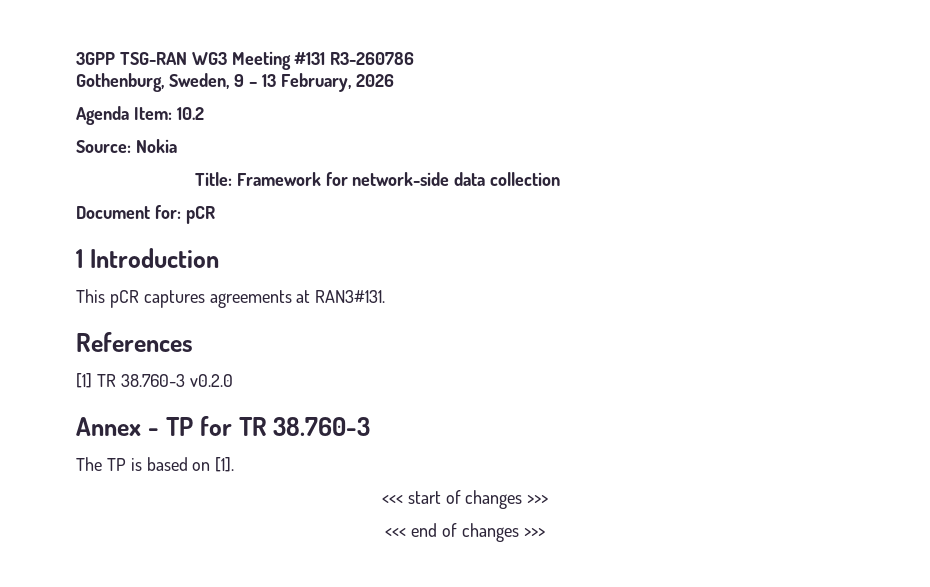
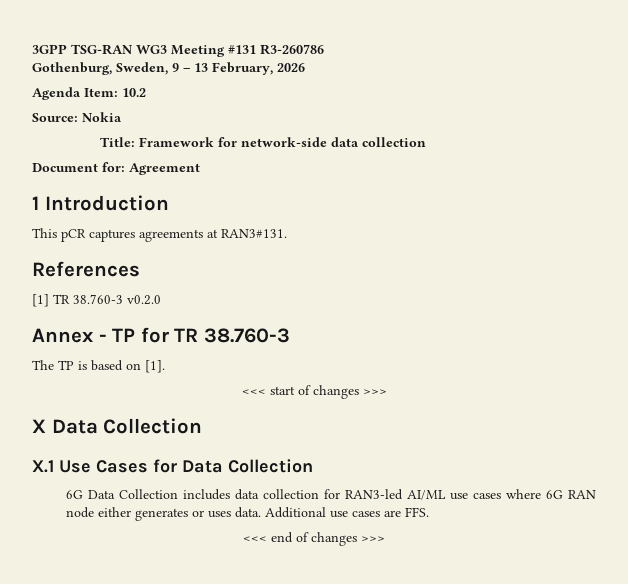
[185,206,215,224] pCR -> [129,163,200,175] Agreement
(549, 499) none -> [32,418,203,434] [32,459,313,473] [65,489,597,500] [65,507,429,521] // X Data Collection // X.1 Use Cases for Data Collection // 6G Data Collection includes data collection for RAN3-led AI/ML use cases where 6G RAN node either generates or uses data. Additional use cases are FFS.

